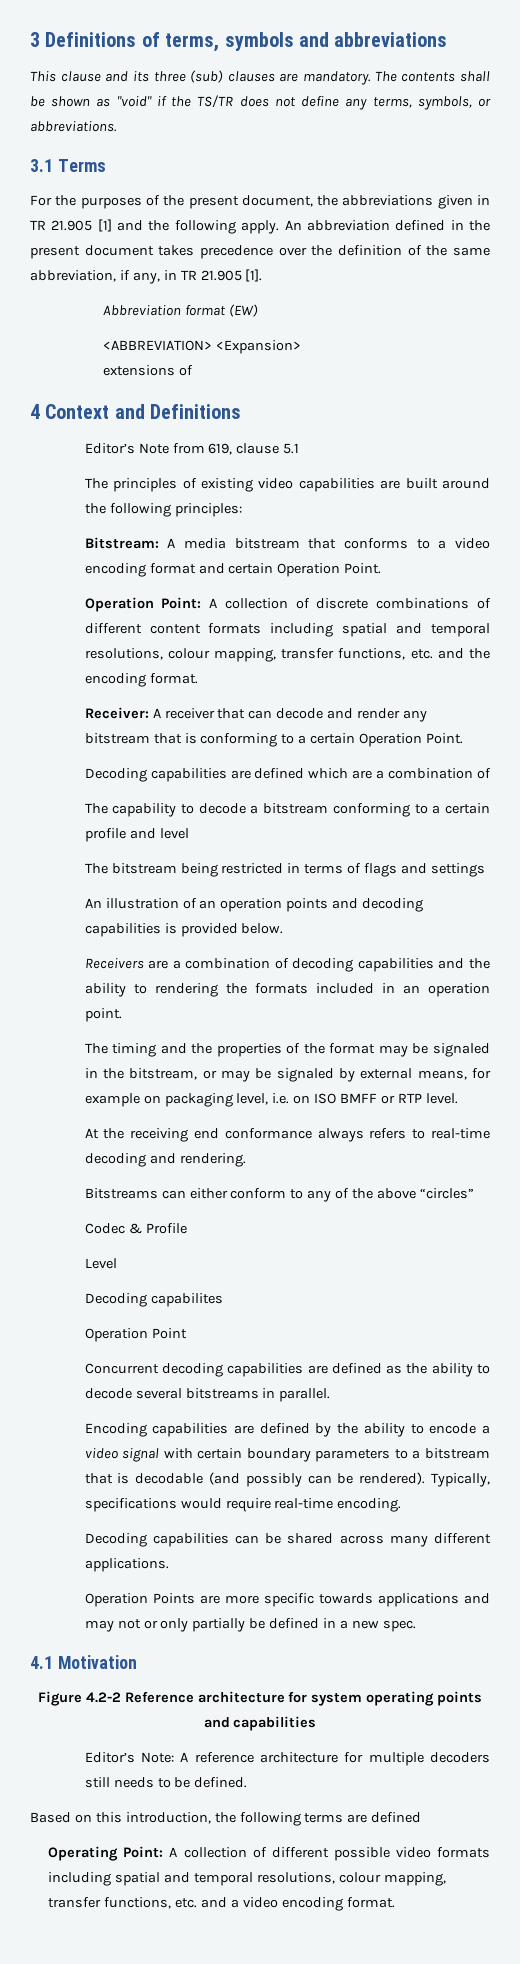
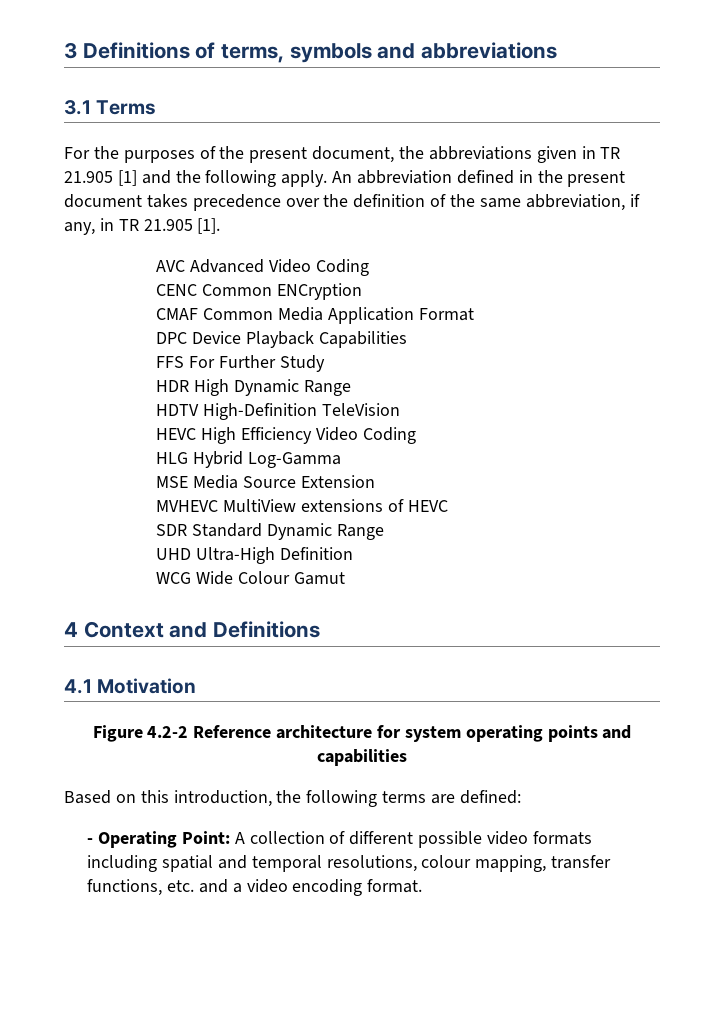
[30,70,490,85] [30,95,491,110] [30,121,117,132] // This clause and its three (sub) clauses are mandatory. The contents shall be shown as "void" if the TS/TR does not define any terms, symbols, or abbreviations. -> (558, 50) none
[102,304,258,317] [102,340,301,354] [102,365,193,376] [30,404,242,419] [84,443,300,455] [84,478,490,492] [84,503,242,517] [84,537,490,549] [84,563,382,577] [84,597,491,612] [84,623,490,637] [84,648,490,662] [84,673,198,687] [84,707,427,722] [84,733,463,747] [84,768,491,782] [84,803,490,817] [84,828,189,842] [84,863,485,877] [84,898,424,912] [84,923,284,937] [84,958,490,972] [84,983,490,997] [84,1008,122,1022] [84,1043,490,1057] [84,1068,491,1082] [84,1093,458,1107] [84,1128,490,1142] [84,1153,246,1167] [84,1188,474,1202] [84,1223,187,1234] [84,1258,117,1269] [84,1293,223,1307] [84,1328,187,1342] [84,1363,490,1377] [84,1388,331,1402] [84,1423,490,1437] [84,1448,490,1462] [84,1472,490,1487] [84,1498,402,1512] [84,1533,491,1547] [84,1558,169,1572] [84,1593,490,1607] [84,1618,416,1632] Abbreviation format (EW) // <ABBREVIATION> <Expansion> // extensions of // 4 Context and Definitions // Editor’s Note from 619, clause 5.1 // The principles of existing video capabilities are built around the following principles: // Bitstream: A media bitstream that conforms to a video encoding format and certain Operation Point. // Operation Point: A collection of discrete combinations of different content formats including spatial and temporal resolutions, colour mapping, transfer functions, etc. and the encoding format. // Receiver: A receiver that can decode and render any bitstream that is conforming to a certain Operation Point. // Decoding capabilities are defined which are a combination of // The capability to decode a bitstream conforming to a certain profile and level // The bitstream being restricted in terms of flags and settings // An illustration of an operation points and decoding capabilities is provided below. // Receivers are a combination of decoding capabilities and the ability to rendering the formats included in an operation point. // The timing and the properties of the format may be signaled in the bitstream, or may be signaled by external means, for example on packaging level, i.e. on ISO BMFF or RTP level. // At the receiving end conformance always refers to real-time decoding and rendering. // Bitstreams can either conform to any of the above “circles” // Codec & Profile // Level // Decoding capabilites // Operation Point // Concurrent decoding capabilities are defined as the ability to decode several bitstreams in parallel. // Encoding capabilities are defined by the ability to encode a video signal with certain boundary parameters to a bitstream that is decodable (and possibly can be rendered). Typically, specifications would require real-time encoding. // Decoding capabilities can be shared across many different applications. // Operation Points are more specific towards applications and may not or only partially be defined in a new spec. -> [156,259,369,276] [156,283,362,300] [156,307,474,324] [156,331,407,348] [156,355,325,372] [156,379,351,396] [156,403,400,420] [156,427,416,444] [156,451,341,468] [156,475,375,489] [156,499,448,512] [156,523,384,540] [156,547,353,564] [156,571,345,585] [64,621,321,638] AVC Advanced Video Coding // CENC Common ENCryption // CMAF Common Media Application Format // DPC Device Playback Capabilities // FFS For Further Study // HDR High Dynamic Range // HDTV High-Definition TeleVision // HEVC High Efficiency Video Coding // HLG Hybrid Log-Gamma // MSE Media Source Extension // MVHEVC MultiView extensions of HEVC // SDR Standard Dynamic Range // UHD Ultra-High Definition // WCG Wide Colour Gamut // 4 Context and Definitions
[84,1752,490,1766] [84,1777,248,1788] // Editor’s Note: A reference architecture for multiple decoders still needs to be defined. -> (407, 757) none
[371,1812,422,1823] defined // -> [459,790,521,804] [87,838,94,844] defined: // -

